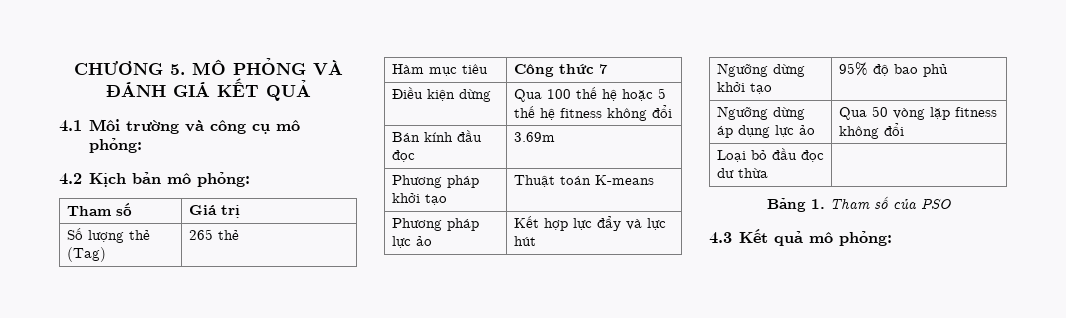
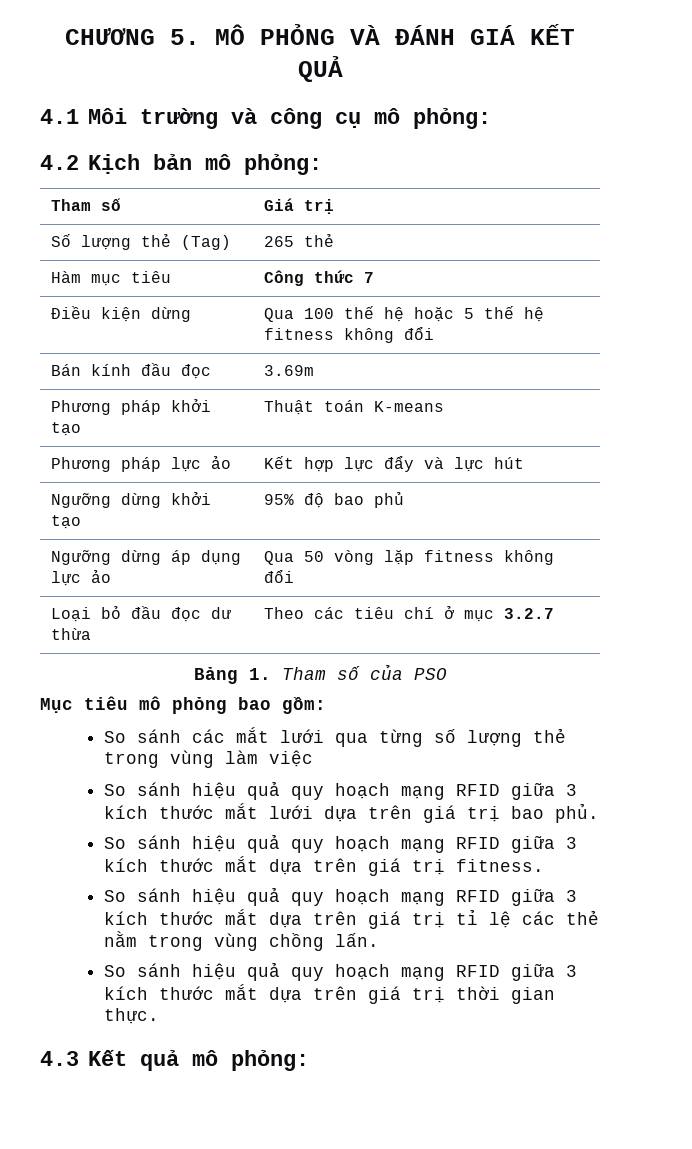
(768, 173) none -> [264,606,555,622] Theo các tiêu chí ở mục 3.2.7
(951, 203) none -> [40,696,326,714] [104,727,567,747] [104,750,314,768] [104,781,578,800] [104,803,600,823] [104,834,578,853] [104,856,545,876] [104,887,578,906] [104,909,600,929] [104,931,380,951] [104,962,578,981] [104,984,556,1004] [104,1008,160,1024] // Mục tiêu mô phỏng bao gồm: // So sánh các mắt lưới qua từng số lượng thẻ trong vùng làm việc // So sánh hiệu quả quy hoạch mạng RFID giữa 3 kích thước mắt lưới dựa trên giá trị bao phủ. // So sánh hiệu quả quy hoạch mạng RFID giữa 3 kích thước mắt dựa trên giá trị fitness. // So sánh hiệu quả quy hoạch mạng RFID giữa 3 kích thước mắt dựa trên giá trị tỉ lệ các thẻ nằm trong vùng chồng lấn. // So sánh hiệu quả quy hoạch mạng RFID giữa 3 kích thước mắt dựa trên giá trị thời gian thực.

